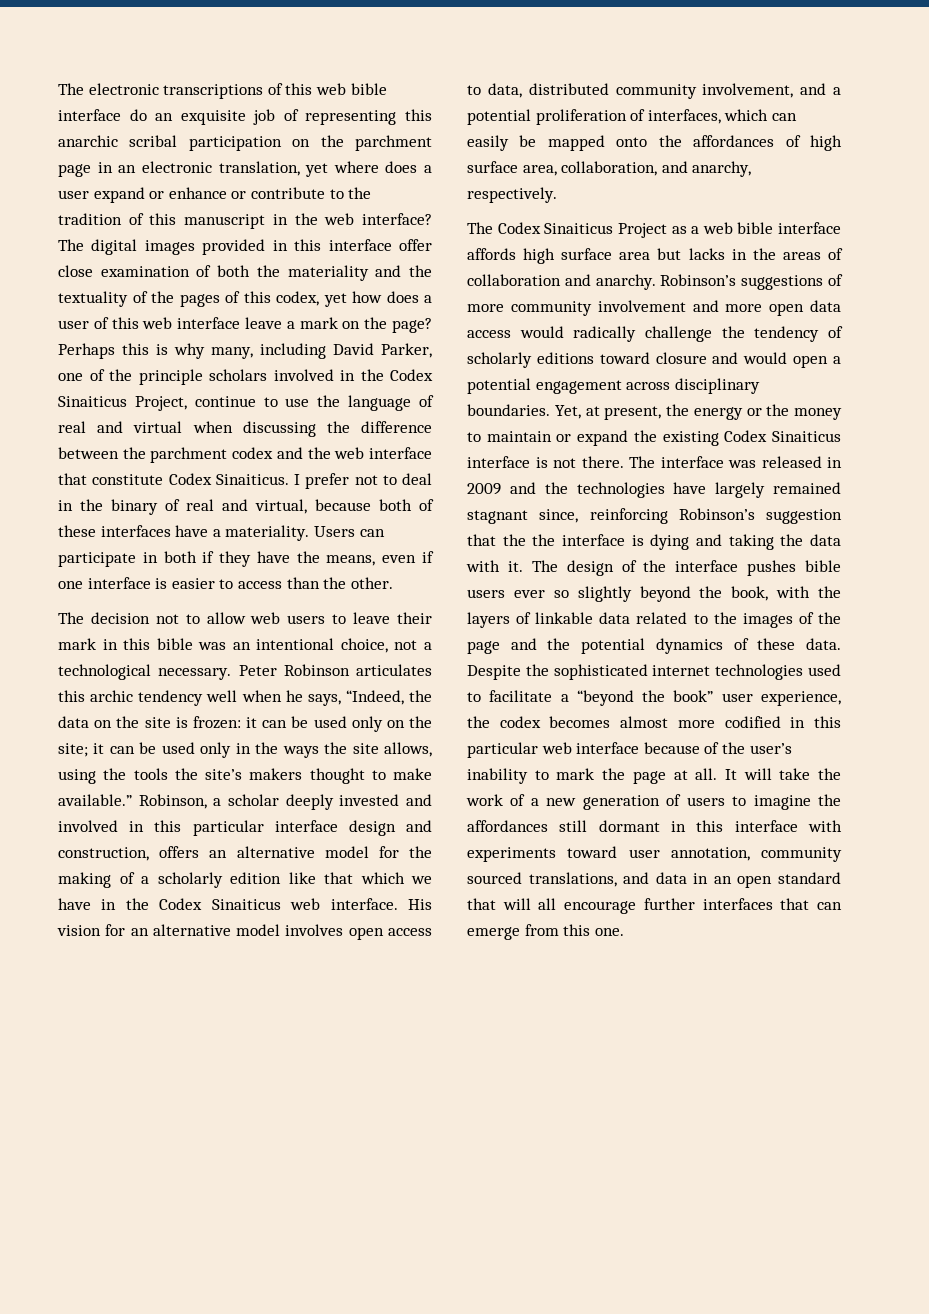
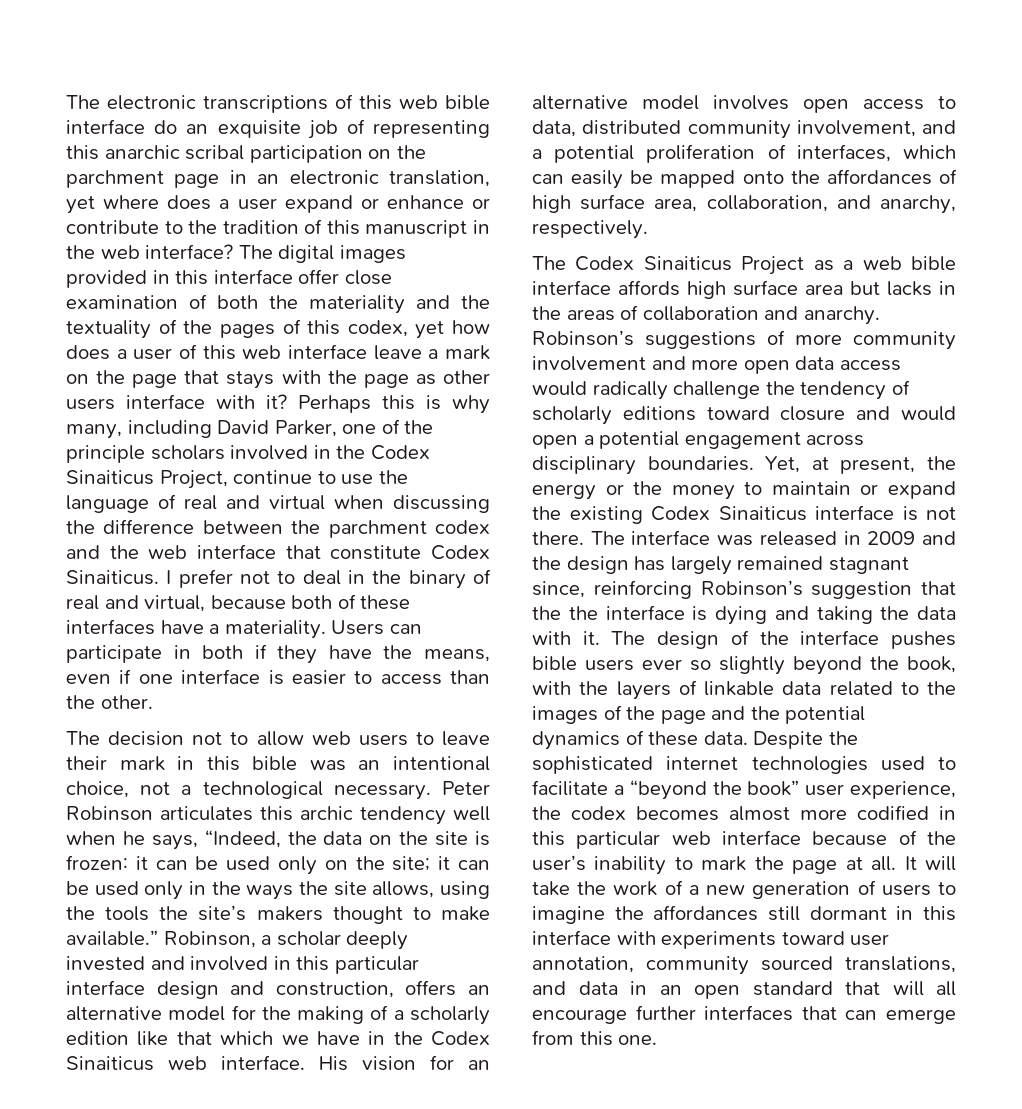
[391,318,432,333] page? -> [132,370,490,389] [66,394,287,410] page that stays with the page as other users interface with it?
[576,482,707,498] technologies have -> [566,556,666,574] design has

